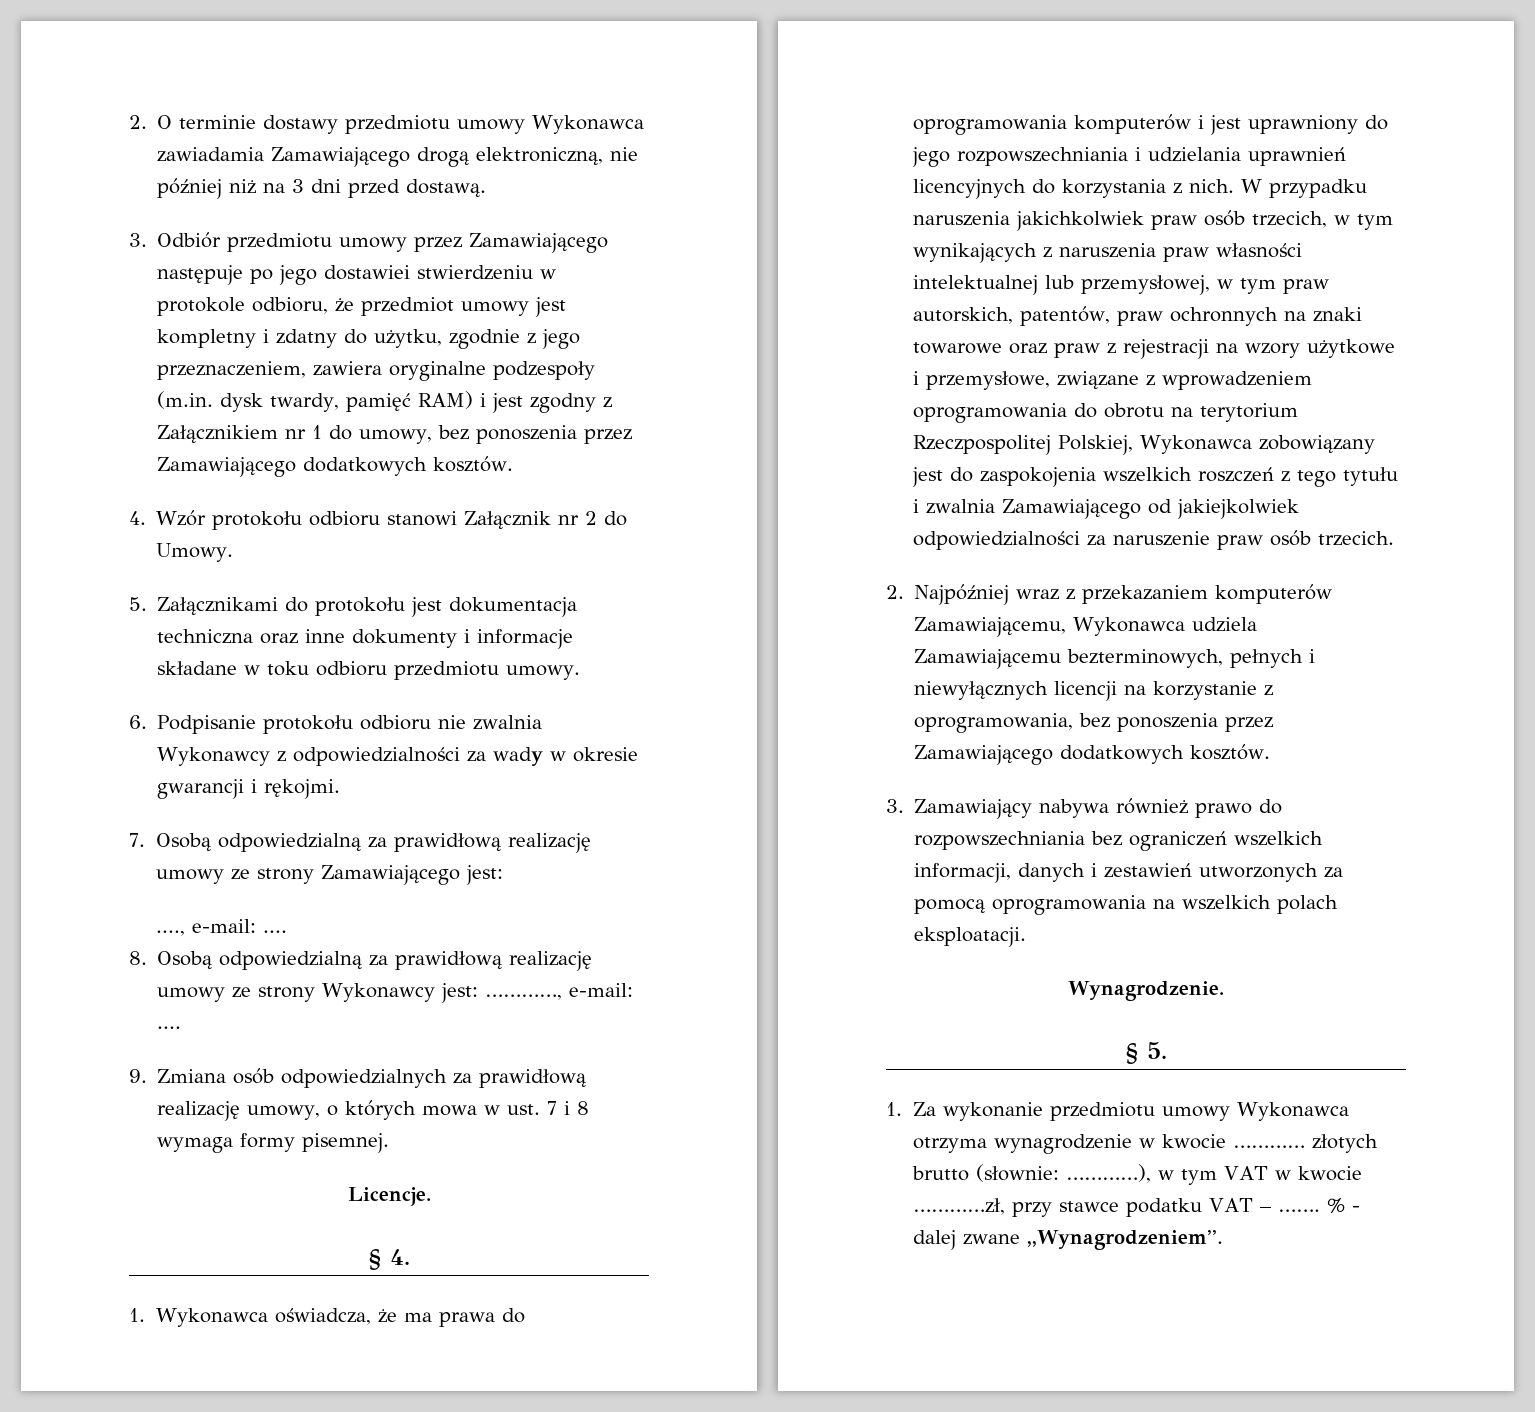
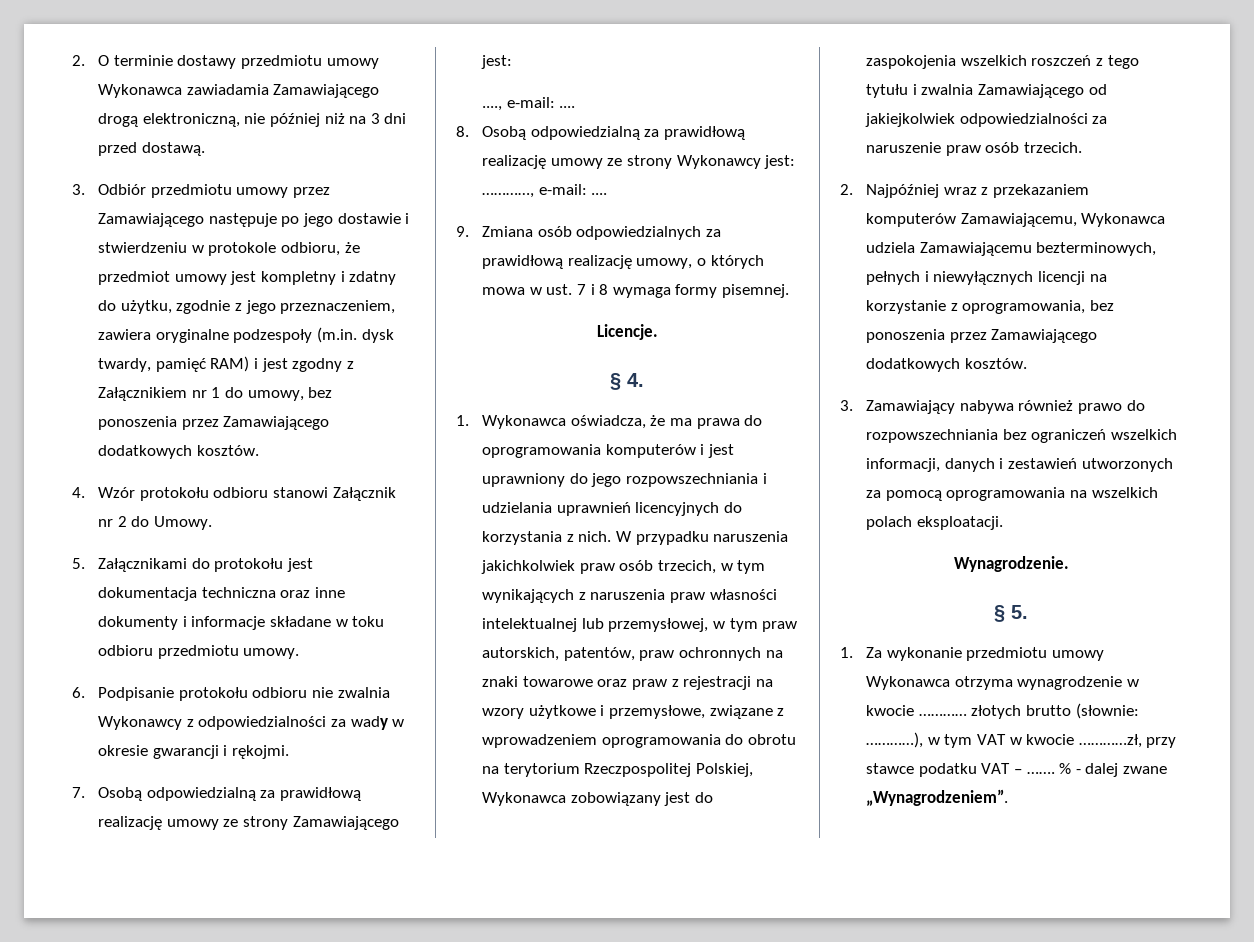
[324,265,411,280] dostawiei -> [337,213,410,224] dostawie i

